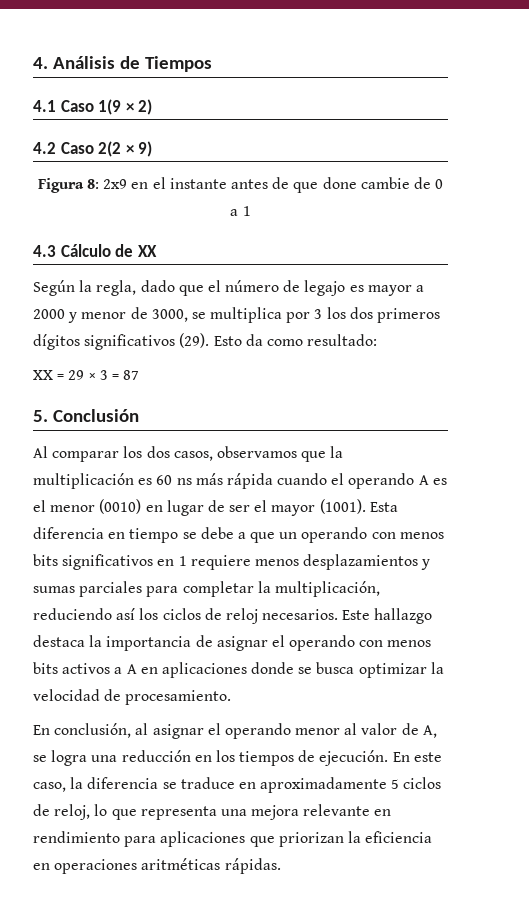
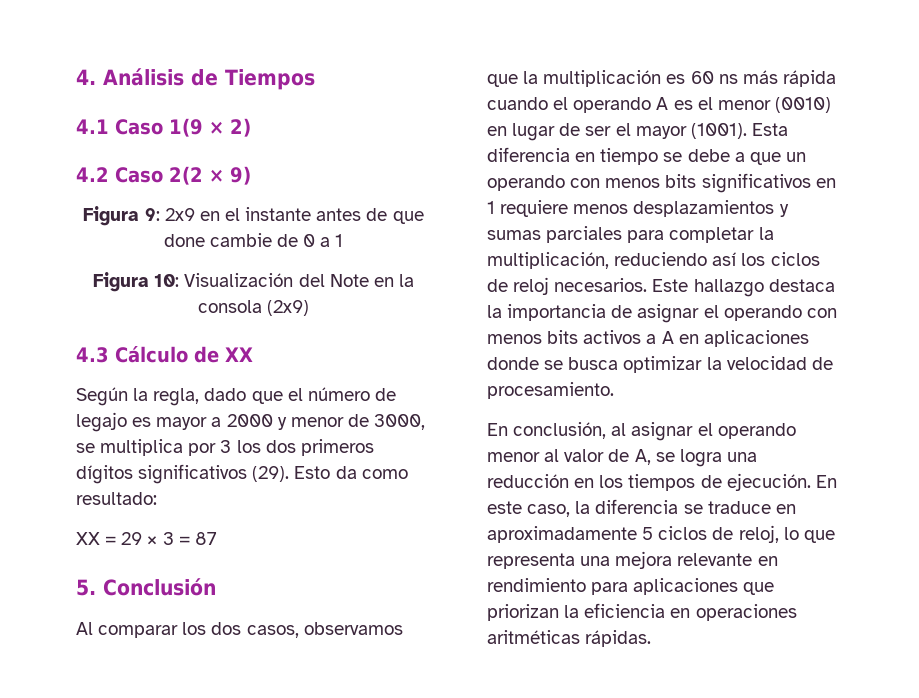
[87,179,100,189] 8: -> [144,208,160,221] 9:
(251, 211) none -> [93,272,414,292] [197,300,310,316] // Figura 10: Visualización del Note en la consola (2x9)

